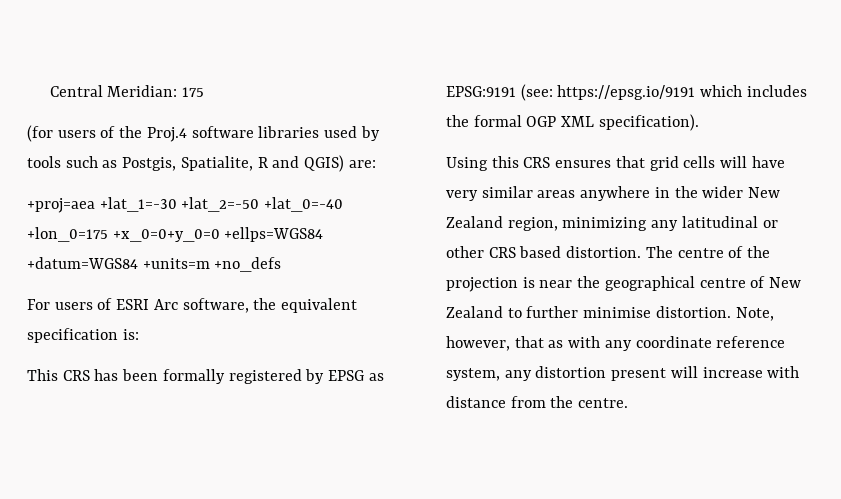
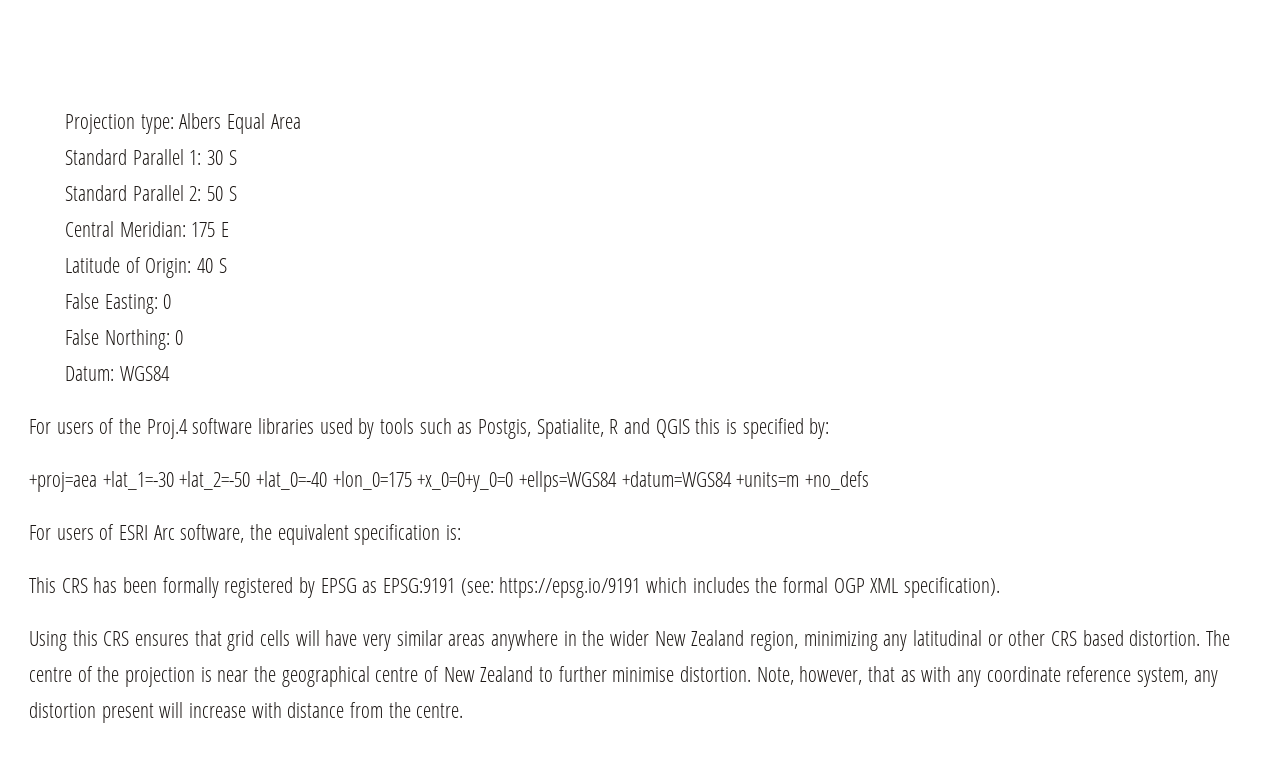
[49,85,205,97] [27,125,53,142] Central Meridian: 175 // (for -> [64,113,301,134] [64,149,237,165] [64,185,237,201] [64,221,229,237] [64,257,227,278] [64,293,172,314] [64,329,184,350] [64,366,170,381] [29,419,51,434] Projection type: Albers Equal Area // Standard Parallel 1: 30 S // Standard Parallel 2: 50 S // Central Meridian: 175 E // Latitude of Origin: 40 S // False Easting: 0 // False Northing: 0 // Datum: WGS84 // For
[304,155,376,172] QGIS) are: -> [655,418,830,439] QGIS this is specified by:

